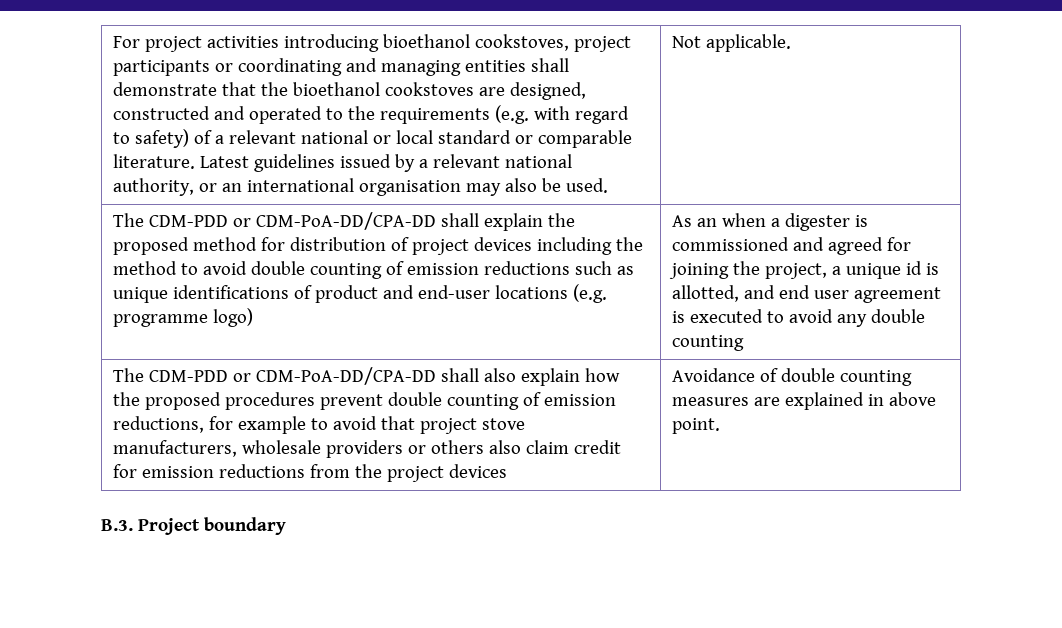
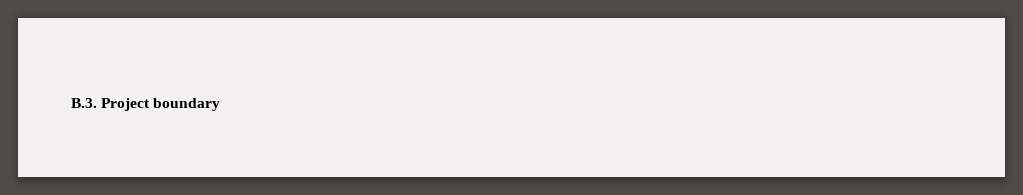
[113,34,632,52] [113,58,570,76] [113,82,587,100] [113,105,630,124] [113,129,633,148] [113,154,573,172] [113,178,609,196] [672,34,792,52] [113,212,576,231] [113,237,644,255] [113,261,635,279] [113,284,608,303] [113,308,254,327] [672,213,869,231] [672,237,912,255] [669,261,940,279] [672,285,942,303] [672,309,926,327] [672,335,745,351] [113,367,621,386] [113,392,617,410] [113,416,526,434] [113,440,622,458] [113,464,508,482] [672,368,913,386] [672,392,937,410] [672,418,721,434] For project activities introducing bioethanol cookstoves, project participants or coordinating and managing entities shall demonstrate that the bioethanol cookstoves are designed, constructed and operated to the requirements (e.g. with regard to safety) of a relevant national or local standard or comparable literature. Latest guidelines issued by a relevant national authority, or an international organisation may also be used. | Not applicable. // The CDM-PDD or CDM-PoA-DD/CPA-DD shall explain the proposed method for distribution of project devices including the method to avoid double counting of emission reductions such as unique identifications of product and end-user locations (e.g. programme logo) | As an when a digester is commissioned and agreed for joining the project, a unique id is allotted, and end user agreement is executed to avoid any double counting // The CDM-PDD or CDM-PoA-DD/CPA-DD shall also explain how the proposed procedures prevent double counting of emission reductions, for example to avoid that project stove manufacturers, wholesale providers or others also claim credit for emission reductions from the project devices | Avoidance of double counting measures are explained in above point. // -> (71, 103) none

